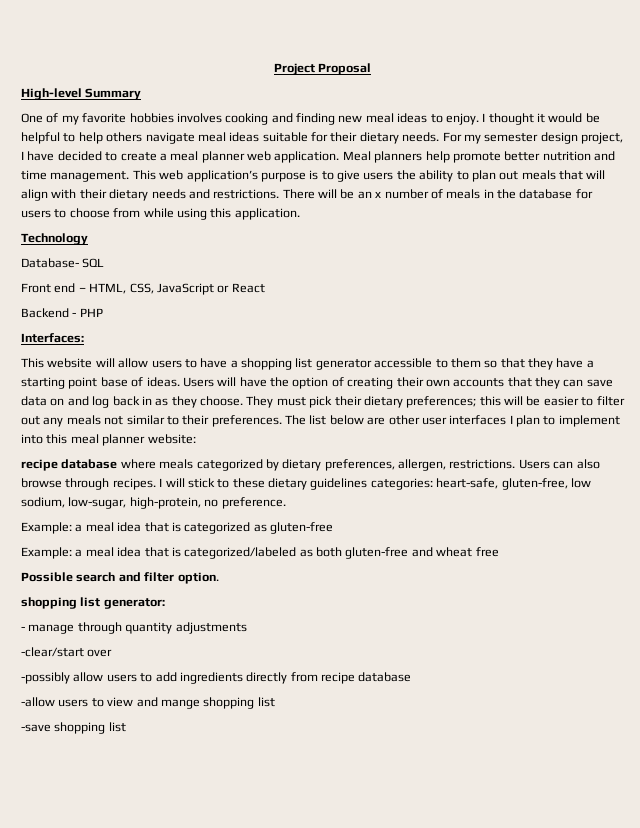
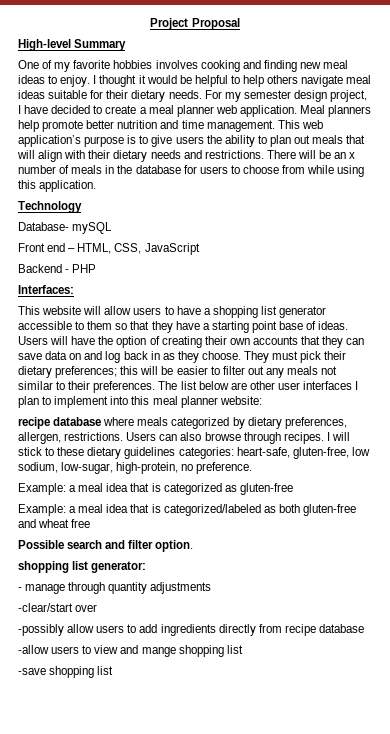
[82,258,105,268] SQL -> [72,222,113,234] mySQL
[217,283,265,293] or React -> (200, 249) none

